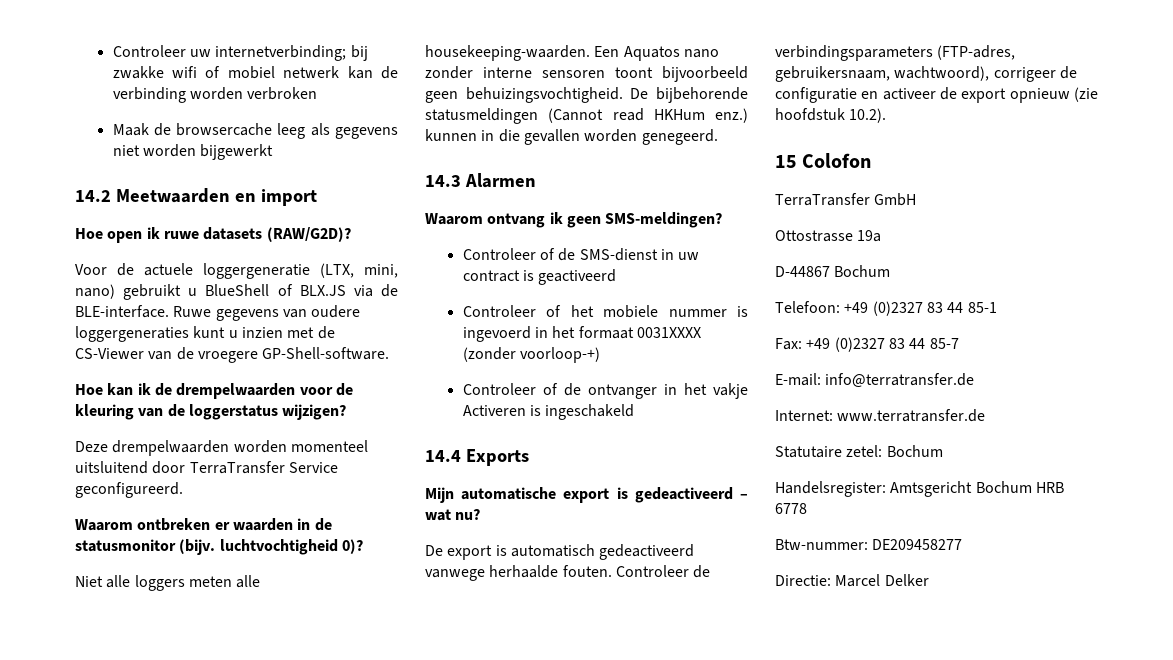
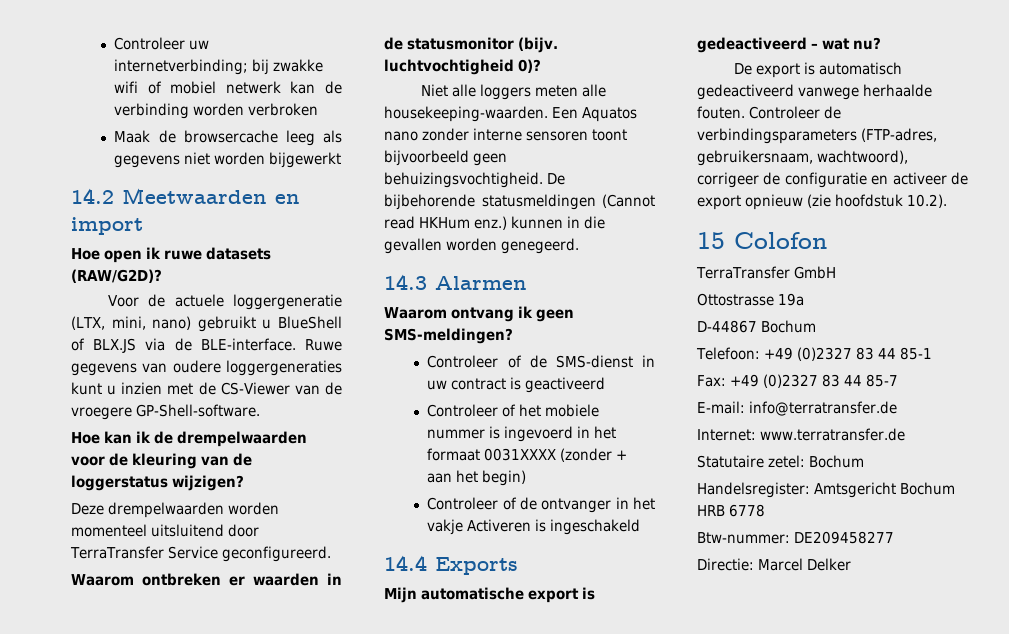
[519,347,600,363] voorloop-+) -> [616,450,628,460] [427,470,527,486] + aan het begin)

